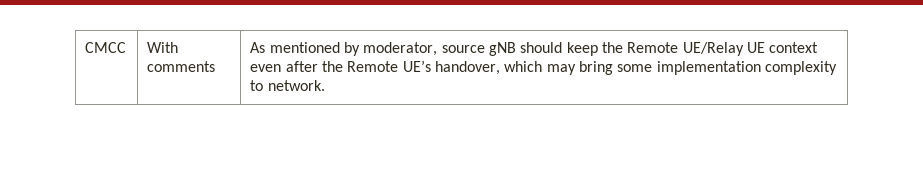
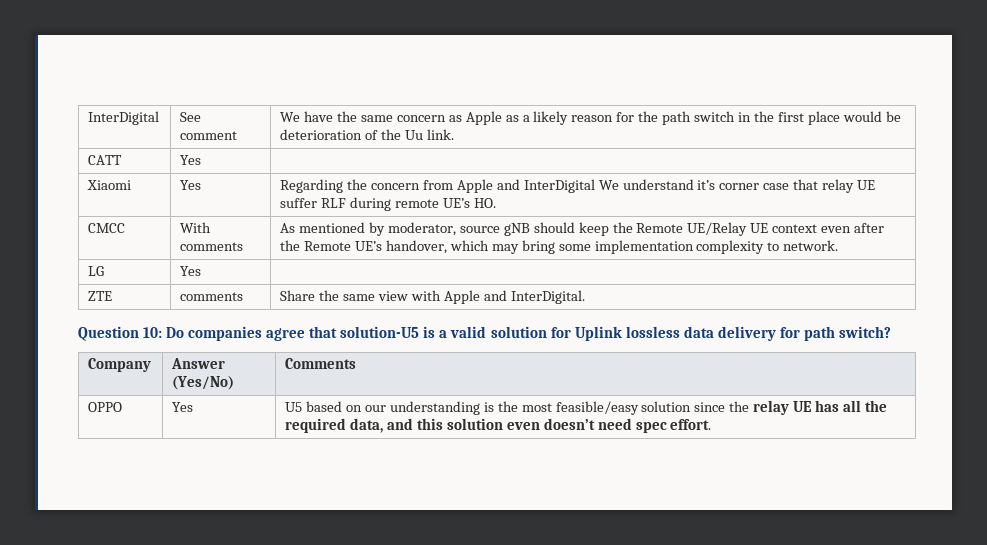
(85, 47) none -> [88,111,160,125] [180,112,202,122] [180,131,238,140] [280,111,901,125] [280,129,454,140] [88,155,123,165] [180,155,202,165] [87,180,132,190] [180,180,202,190] [280,179,876,193] [280,197,496,211] InterDigital | See comment | We have the same concern as Apple as a likely reason for the path switch in the first place would be deterioration of the Uu link. // CATT | Yes | // Xiaomi | Yes | Regarding the concern from Apple and InterDigital We understand it’s corner case that relay UE suffer RLF during remote UE’s HO. //
(325, 85) none -> [88,266,105,276] [180,266,202,276] [88,291,113,301] [180,292,244,301] [280,290,585,304] [78,326,891,341] [88,358,152,372] [171,358,226,369] [172,376,235,390] [285,358,357,369] [88,402,123,412] [172,402,194,412] [285,400,887,415] [285,418,712,433] // LG | Yes | // ZTE | comments | Share the same view with Apple and InterDigital. // Question 10: Do companies agree that solution-U5 is a valid solution for Uplink lossless data delivery for path switch? // Company | Answer (Yes/No) | Comments // OPPO | Yes | U5 based on our understanding is the most feasible/easy solution since the relay UE has all the required data, and this solution even doesn’t need spec effort.

